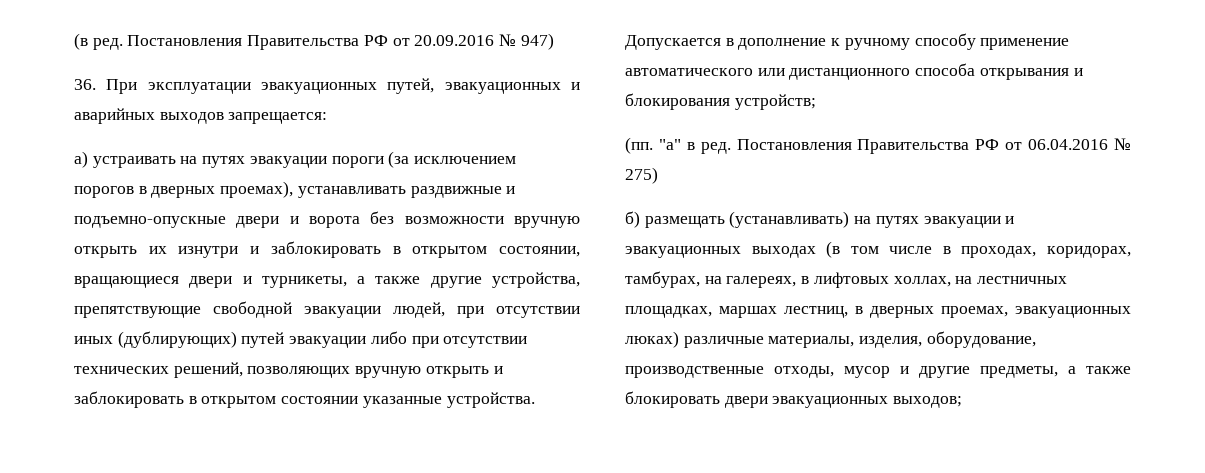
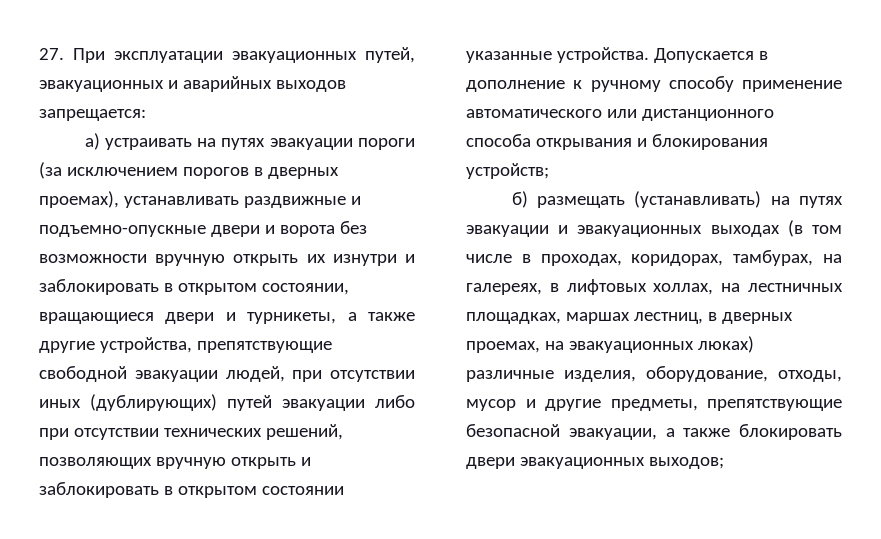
[74,33,554,50] [74,79,96,90] (в ред. Постановления Правительства РФ от 20.09.2016 № 947) // 36. -> [39,48,64,60] 27.
[625,137,1131,154] [625,167,658,184] // (пп. "а" в ред. Постановления Правительства РФ от 06.04.2016 № 275) -> (549, 171) none
(1008, 312) none -> [544,341,564,350] на
[768,336,855,348] материалы, -> (554, 376) none
[625,366,764,378] производственные -> (768, 374) none
(1058, 372) none -> [707,399,842,411] [466,424,657,440] препятствующие безопасной эвакуации,

